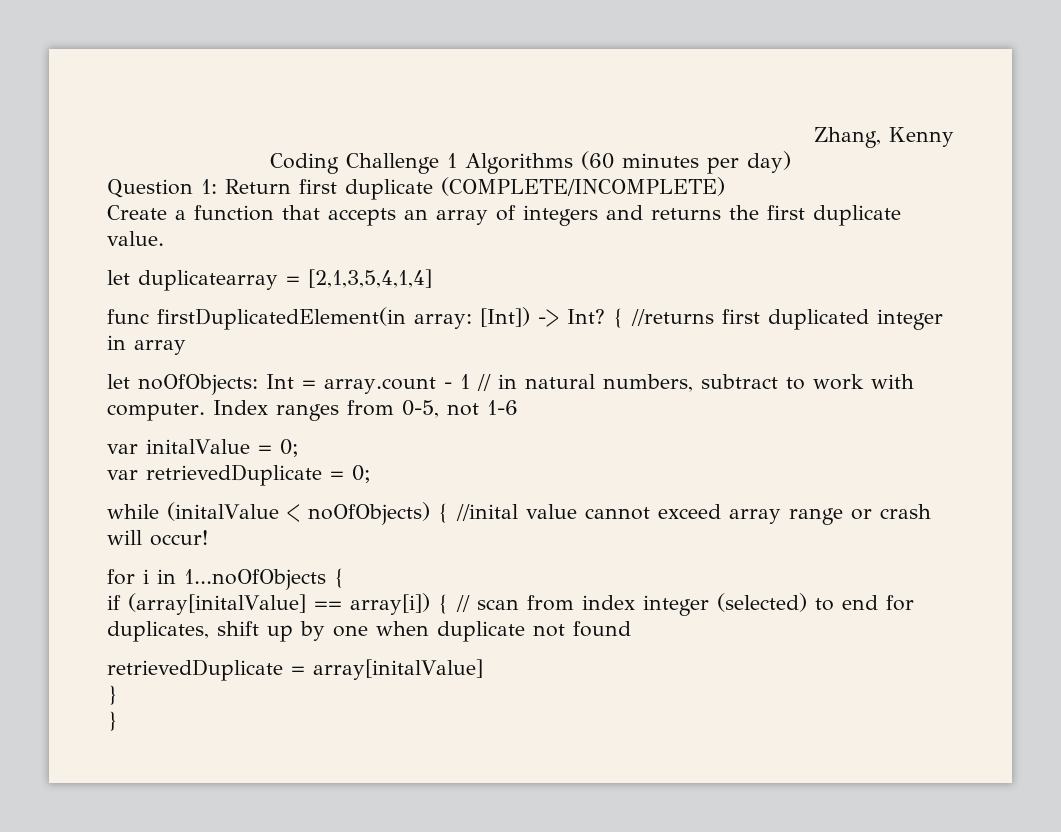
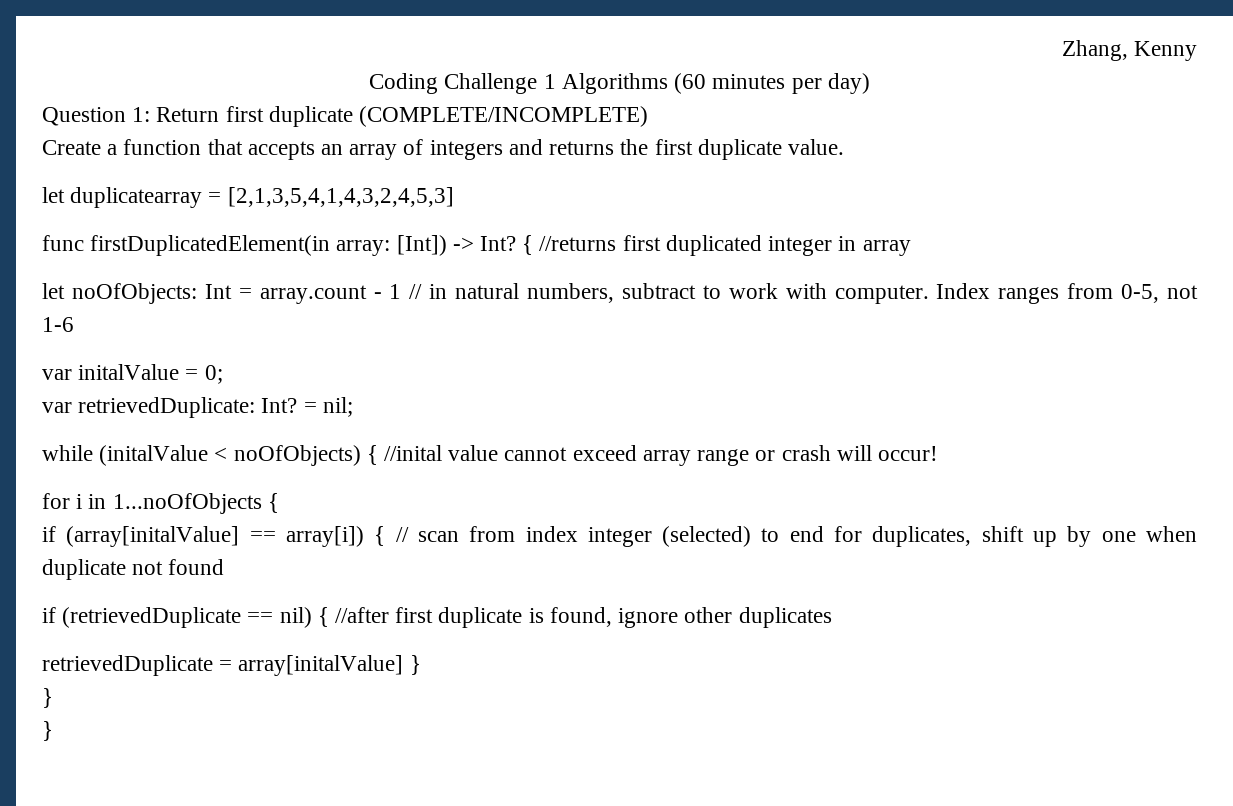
[308,269,432,288] [2,1,3,5,4,1,4] -> [227,187,454,207] [2,1,3,5,4,1,4,3,2,4,5,3]
[146,464,371,486] retrievedDuplicate = 0; -> [78,397,353,418] retrievedDuplicate: Int? = nil;
(631, 629) none -> [42,607,832,628] // if (retrievedDuplicate == nil) { //after first duplicate is found, ignore other duplicates
(483, 669) none -> [409,655,421,675] }

